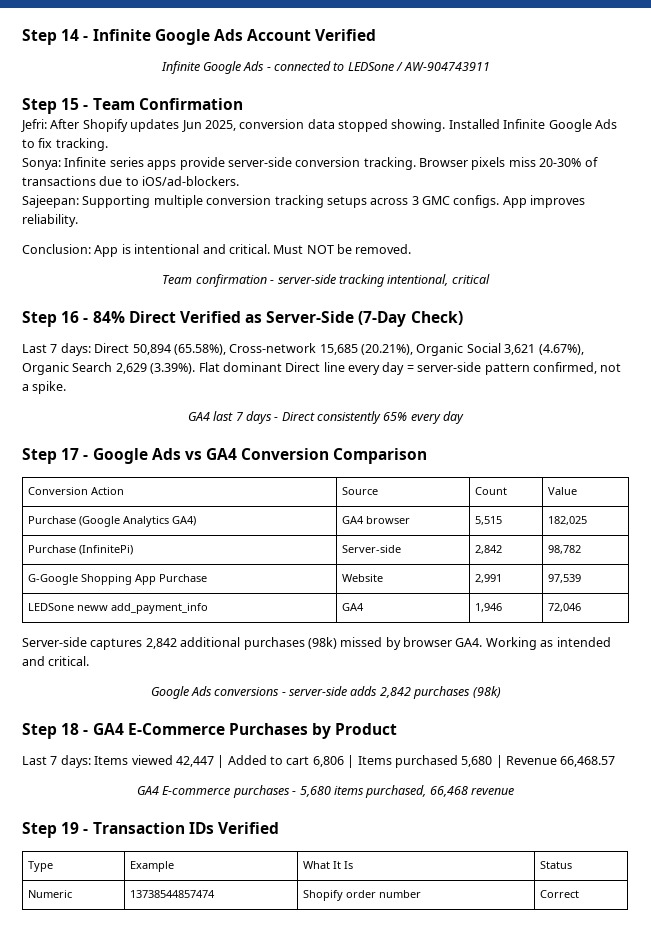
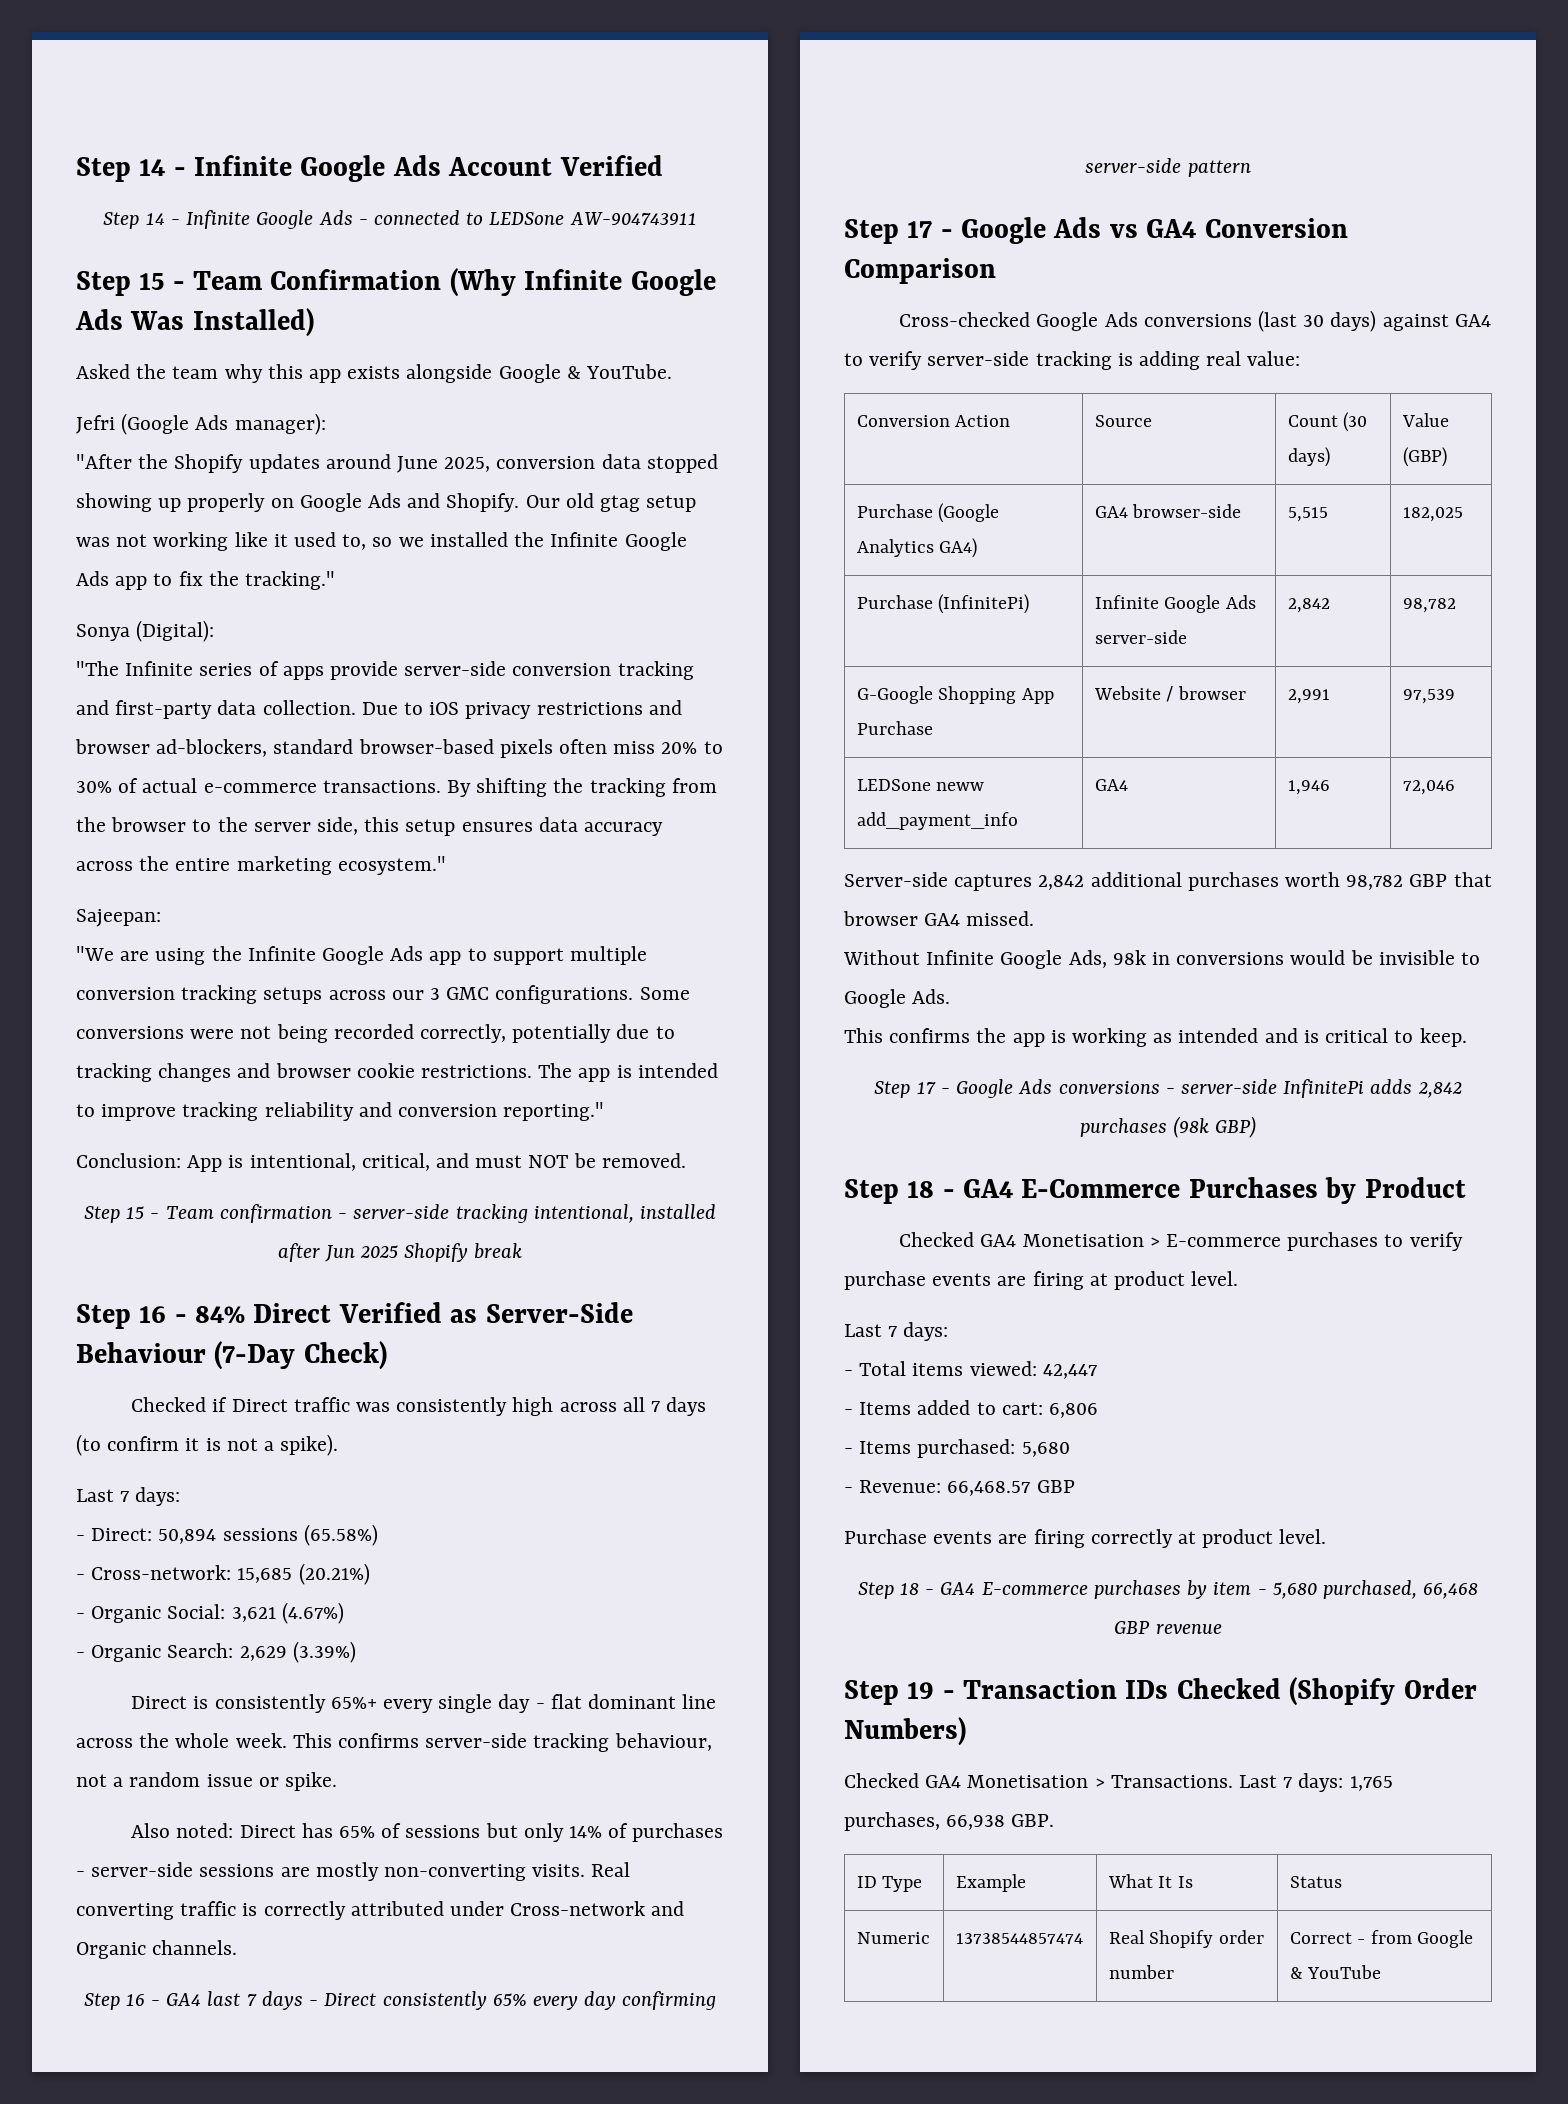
(377, 35) none -> [103,212,180,229] Step 14 -
[396,62,404,71] / -> (565, 218) none
[21,119,617,132] // Jefri: After Shopify updates Jun 2025, conversion data stopped showing. Installed Infinite Google Ads -> [449,268,716,297] [75,308,314,337] [76,364,673,383] [76,413,326,435] [76,454,718,473] [76,493,697,512] [76,532,687,551] [76,571,148,590] (Why Infinite Google Ads Was Installed) // Asked the team why this app exists alongside Google & YouTube. // Jefri (Google Ads manager): // "After the Shopify updates around June 2025, conversion data stopped showing up properly on Google Ads and Shopify. Our old gtag setup was not working like it used to, so we installed the Infinite Google Ads app
[55,138,108,151] [22,158,61,170] tracking. // Sonya: -> [208,571,336,590] [76,620,215,642] [76,661,119,676] the tracking." // Sonya (Digital): // "The
(144, 162) none -> [258,661,279,676] of
[363,157,598,170] [22,176,240,186] [22,195,151,208] tracking. Browser pixels miss 20-30% of transactions due to iOS/ad-blockers. // Sajeepan: Supporting -> [617,661,694,680] [76,700,682,719] [75,739,723,758] [76,778,717,797] [76,817,664,836] [76,856,446,875] [76,909,161,927] [76,946,564,965] tracking and first-party data collection. Due to iOS privacy restrictions and browser ad-blockers, standard browser-based pixels often miss 20% to 30% of actual e-commerce transactions. By shifting the tracking from the browser to the server side, this setup ensures data accuracy across the entire marketing ecosystem." // Sajeepan: // "We are using the Infinite Google Ads app to support
(409, 201) none -> [391,990,424,1000] our
[453,195,586,208] [22,214,78,227] configs. App improves reliability. -> [495,985,690,1004] [76,1024,675,1043] [76,1063,718,1082] [76,1102,605,1121] configurations. Some conversions were not being recorded correctly, potentially due to tracking changes and browser cookie restrictions. The app is intended to improve tracking reliability and conversion reporting."
[134,244,304,254] intentional and critical. Must -> [249,1153,523,1171] intentional, critical, and must
(412, 249) none -> [84,1206,160,1223] Step 15 -
[451,274,490,284] critical -> [639,1204,716,1219] [277,1243,523,1262] installed after Jun 2025 Shopify break
(355, 317) none -> [76,1342,206,1363] Behaviour
[22,343,584,356] [22,362,622,375] [22,381,67,394] Last 7 days: Direct 50,894 (65.58%), Cross-network 15,685 (20.21%), Organic Social 3,621 (4.67%), Organic Search 2,629 (3.39%). Flat dominant Direct line every day = server-side pattern confirmed, not a spike. // -> [131,1397,707,1416] [76,1434,339,1456] [76,1487,181,1506] [76,1524,378,1546] [76,1563,370,1585] [76,1602,344,1624] [76,1641,356,1663] [131,1694,717,1713] [76,1733,712,1752] [76,1772,338,1791] [131,1823,724,1842] [76,1862,631,1881] [76,1901,685,1920] [76,1940,238,1959] [83,1993,161,2010] Checked if Direct traffic was consistently high across all 7 days (to confirm it is not a spike). // Last 7 days: // - Direct: 50,894 sessions (65.58%) // - Cross-network: 15,685 (20.21%) // - Organic Social: 3,621 (4.67%) // - Organic Search: 2,629 (3.39%) // Direct is consistently 65%+ every single day - flat dominant line across the whole week. This confirms server-side tracking behaviour, not a random issue or spike. // Also noted: Direct has 65% of sessions but only 14% of purchases - server-side sessions are mostly non-converting visits. Real converting traffic is correctly attributed under Cross-network and Organic channels. // Step 16 -
(465, 417) none -> [622,1991,717,2010] [1085,158,1251,177] confirming server-side pattern
(428, 456) none -> [899,310,1491,332] [844,351,1301,370] // Cross-checked Google Ads conversions (last 30 days) against GA4 to verify server-side tracking is adding real value:
(508, 491) none -> [1343,412,1368,432] [1287,447,1330,467] (30 days)
(578, 491) none -> [1402,447,1447,467] (GBP)
[366,516,411,524] browser -> [1132,504,1242,518] browser-side
[342,545,402,553] Server-side -> [1094,595,1256,613] [1094,630,1187,644] Infinite Google Ads server-side
(384, 578) none -> [1166,686,1246,702] / browser
[307,637,611,650] [22,656,90,666] (98k) missed by browser GA4. Working as intended and critical. // -> [1285,872,1492,890] [843,911,1035,926] [843,950,1481,969] [844,989,951,1008] [844,1028,1467,1047] [874,1081,950,1098] worth 98,782 GBP that browser GA4 missed. // Without Infinite Google Ads, 98k in conversions would be invisible to Google Ads. // This confirms the app is working as intended and is critical to keep. // Step 17 -
(347, 691) none -> [1283,1079,1365,1098] InfinitePi
[472,686,501,698] (98k) -> [1173,1116,1257,1138] (98k GBP)
[22,755,557,768] Last 7 days: Items viewed 42,447 | Added to cart 6,806 | Items purchased 5,680 | Revenue -> [899,1232,1463,1251] [844,1271,1239,1290] [844,1322,949,1341] [844,1361,1097,1379] [844,1400,1099,1418] [844,1439,1070,1458] [844,1480,942,1493] Checked GA4 Monetisation > E-commerce purchases to verify purchase events are firing at product level. // Last 7 days: // - Total items viewed: 42,447 // - Items added to cart: 6,806 // - Items purchased: 5,680 // - Revenue:
(616, 761) // -> [1036,1480,1075,1493] [844,1529,1327,1548] [857,1582,935,1599] GBP // Purchase events are firing correctly at product level. // Step 18 -
(290, 791) none -> [1187,1580,1252,1599] by item
[333,786,364,795] items -> (1317, 1590) none
(468, 791) none -> [1114,1621,1151,1634] GBP
[217,822,279,834] Verified // -> [1176,1677,1477,1706] [844,1717,966,1746] [844,1773,1393,1792] [844,1812,1055,1831] [856,1876,877,1888] Checked (Shopify Order Numbers) // Checked GA4 Monetisation > Transactions. Last 7 days: 1,765 purchases, 66,938 GBP. // ID
(216, 894) none -> [1108,1930,1145,1944] Real
(580, 894) none -> [1357,1930,1474,1948] [1289,1965,1382,1979] - from Google & YouTube

